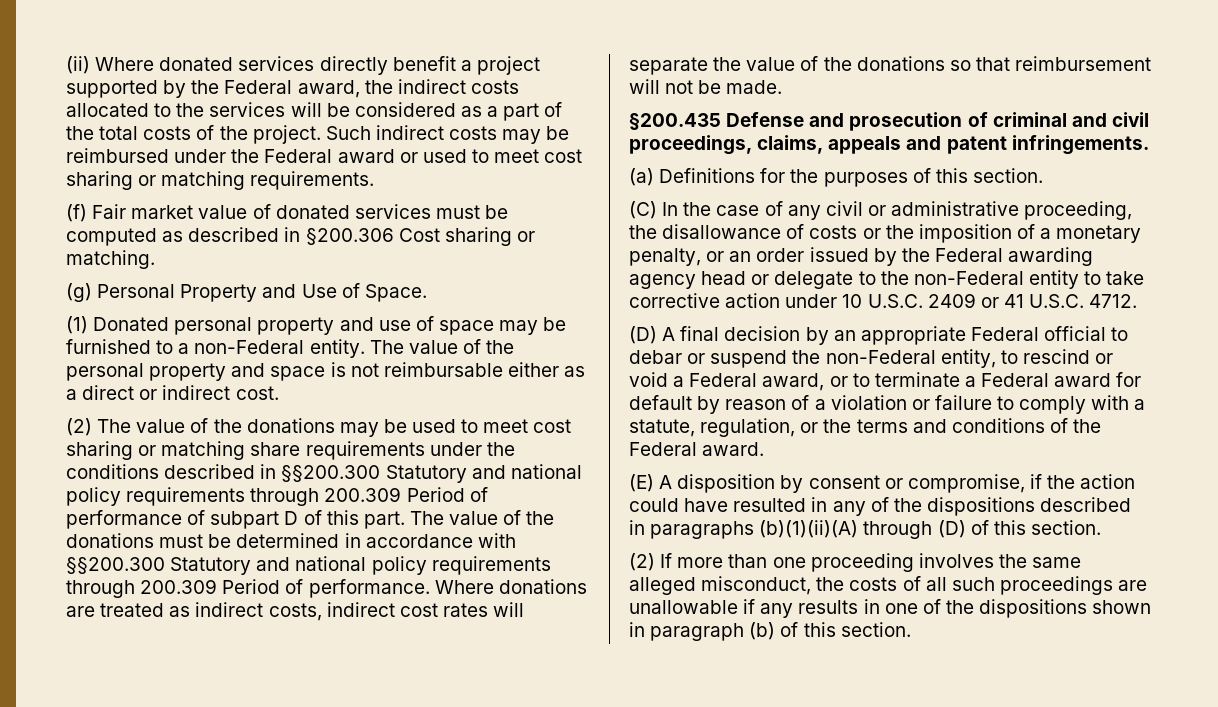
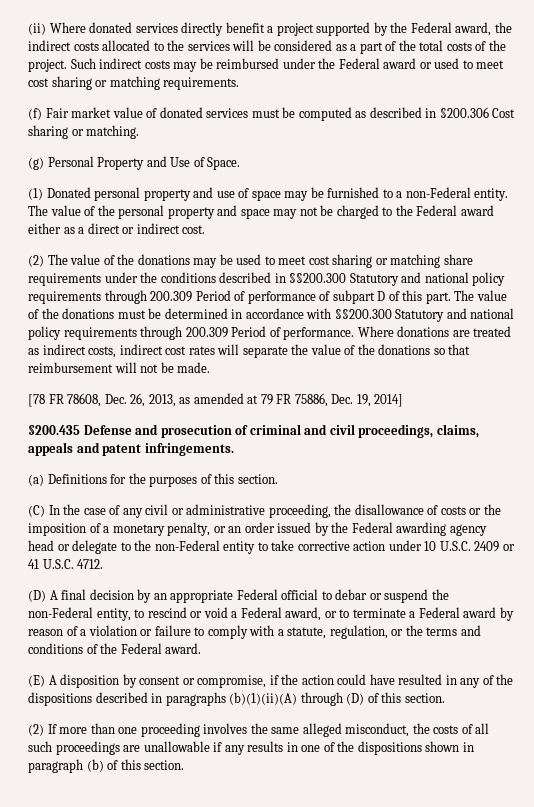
[330,362,503,377] is not reimbursable -> [273,205,494,219] may not be charged to the Federal award
(783, 87) none -> [28,393,404,407] // [78 FR 78608, Dec. 26, 2013, as amended at 79 FR 75886, Dec. 19, 2014]
[1116,372,1142,387] [629,395,692,410] for default -> (497, 612) none

